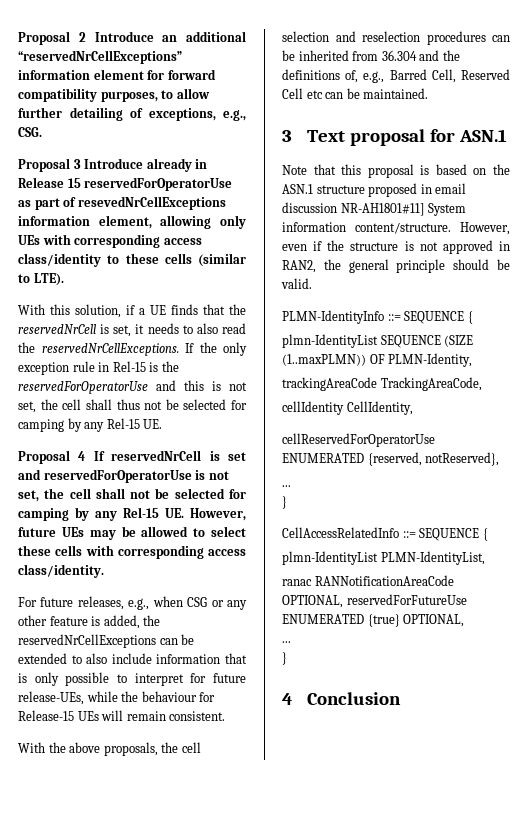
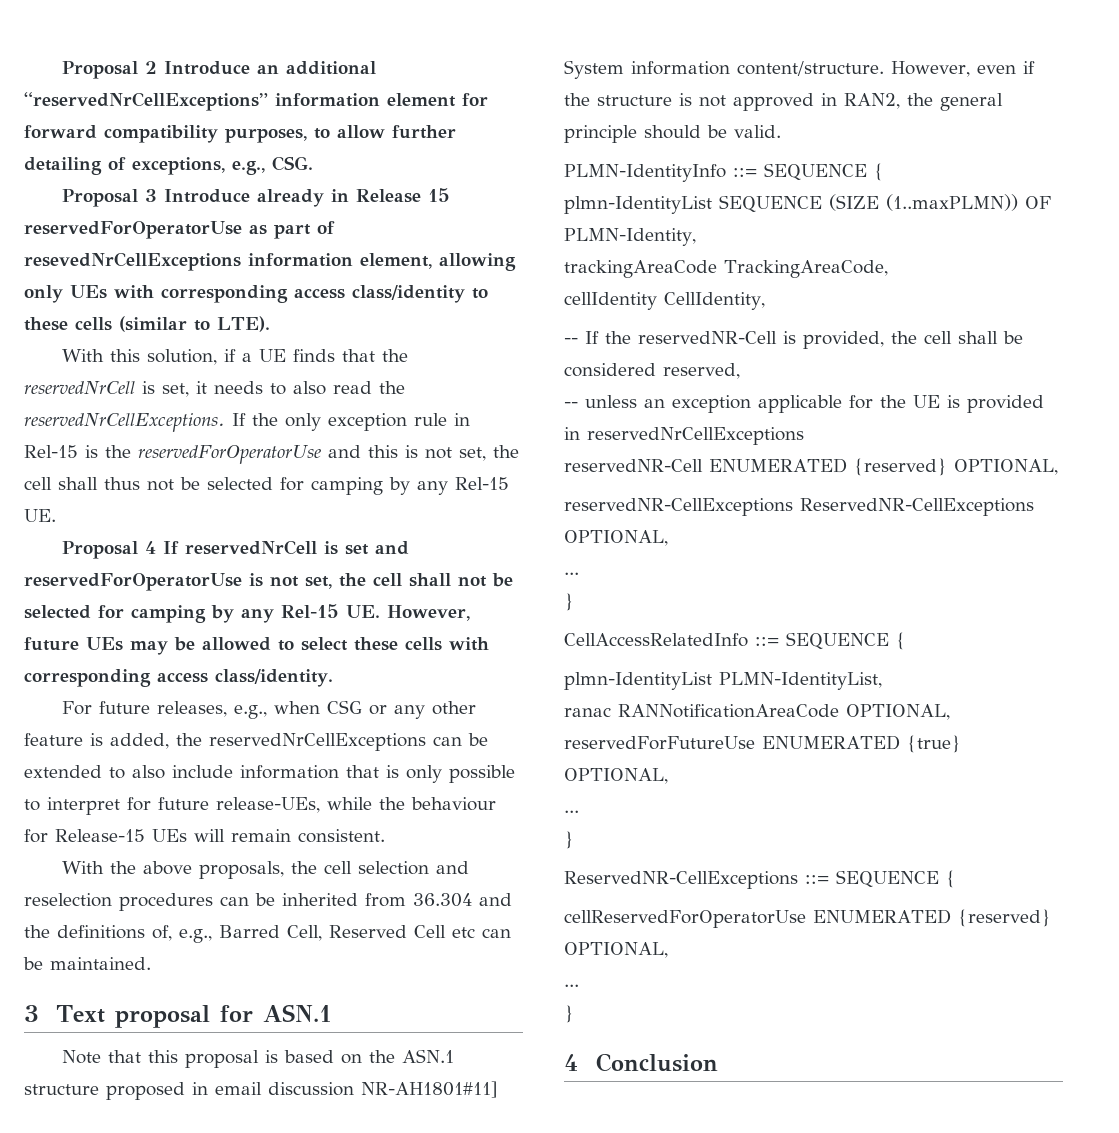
[282,433,435,447] [282,452,500,466] cellReservedForOperatorUse ENUMERATED {reserved, notReserved}, -> [564,331,1023,349] [564,363,740,379] [564,395,1044,413] [564,427,804,445] [564,458,1058,476] [564,498,1034,516] [564,530,668,546] -- If the reservedNR-Cell is provided, the cell shall be considered reserved, // -- unless an exception applicable for the UE is provided in reservedNrCellExceptions // reservedNR-Cell ENUMERATED {reserved} OPTIONAL, // reservedNR-CellExceptions ReservedNR-CellExceptions OPTIONAL,
(287, 658) none -> [564,870,956,889] [564,909,1051,928] [564,942,668,958] [564,984,579,987] [564,1005,574,1023] // ReservedNR-CellExceptions ::= SEQUENCE { // cellReservedForOperatorUse ENUMERATED {reserved} OPTIONAL, // ... // }

